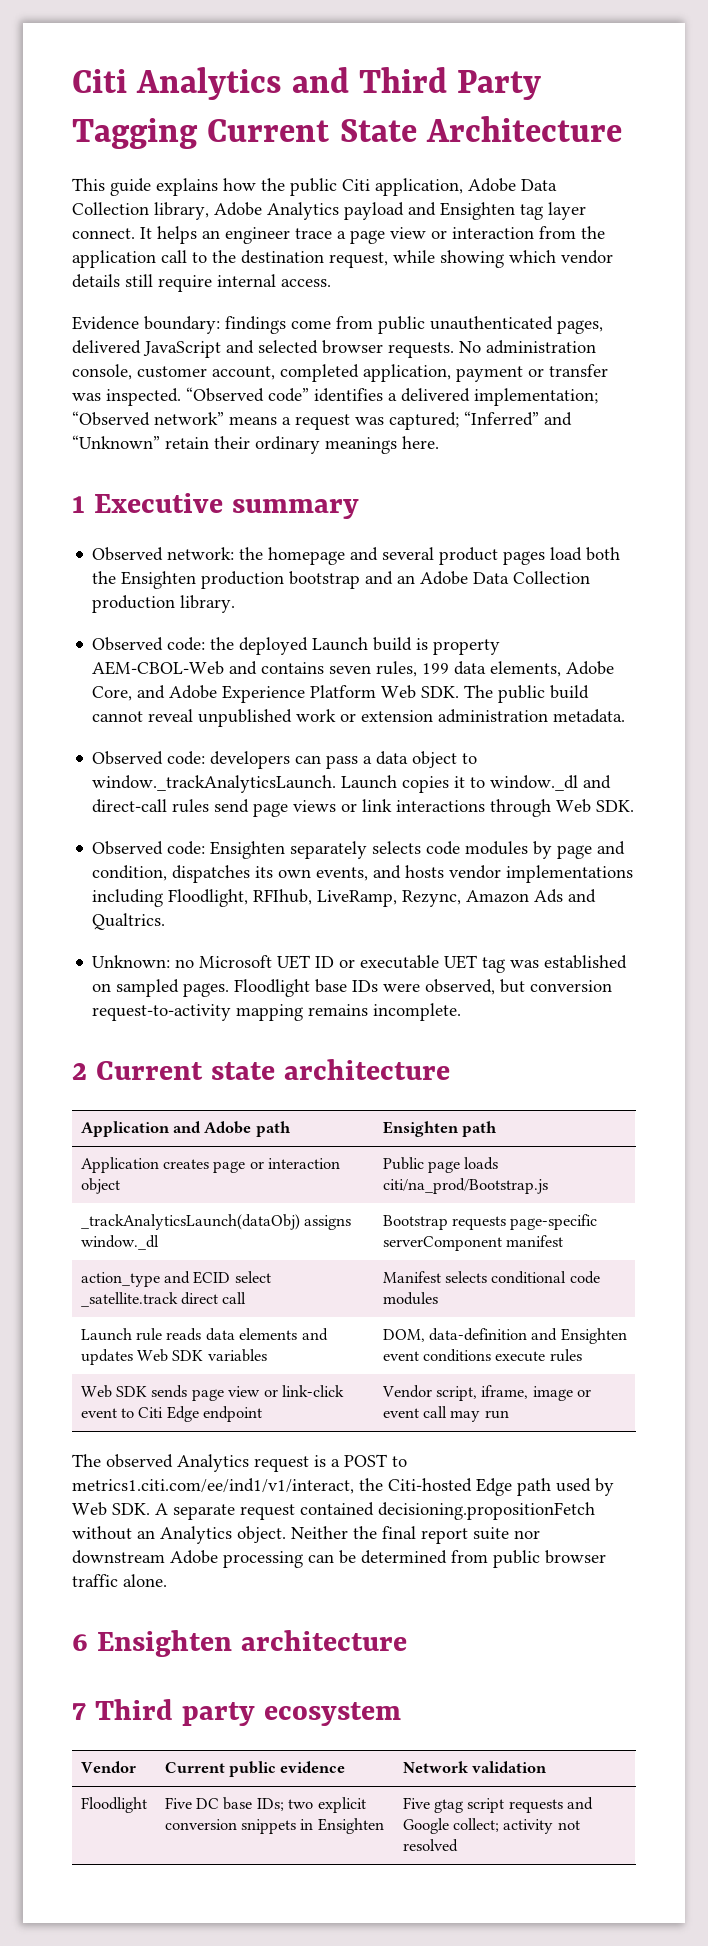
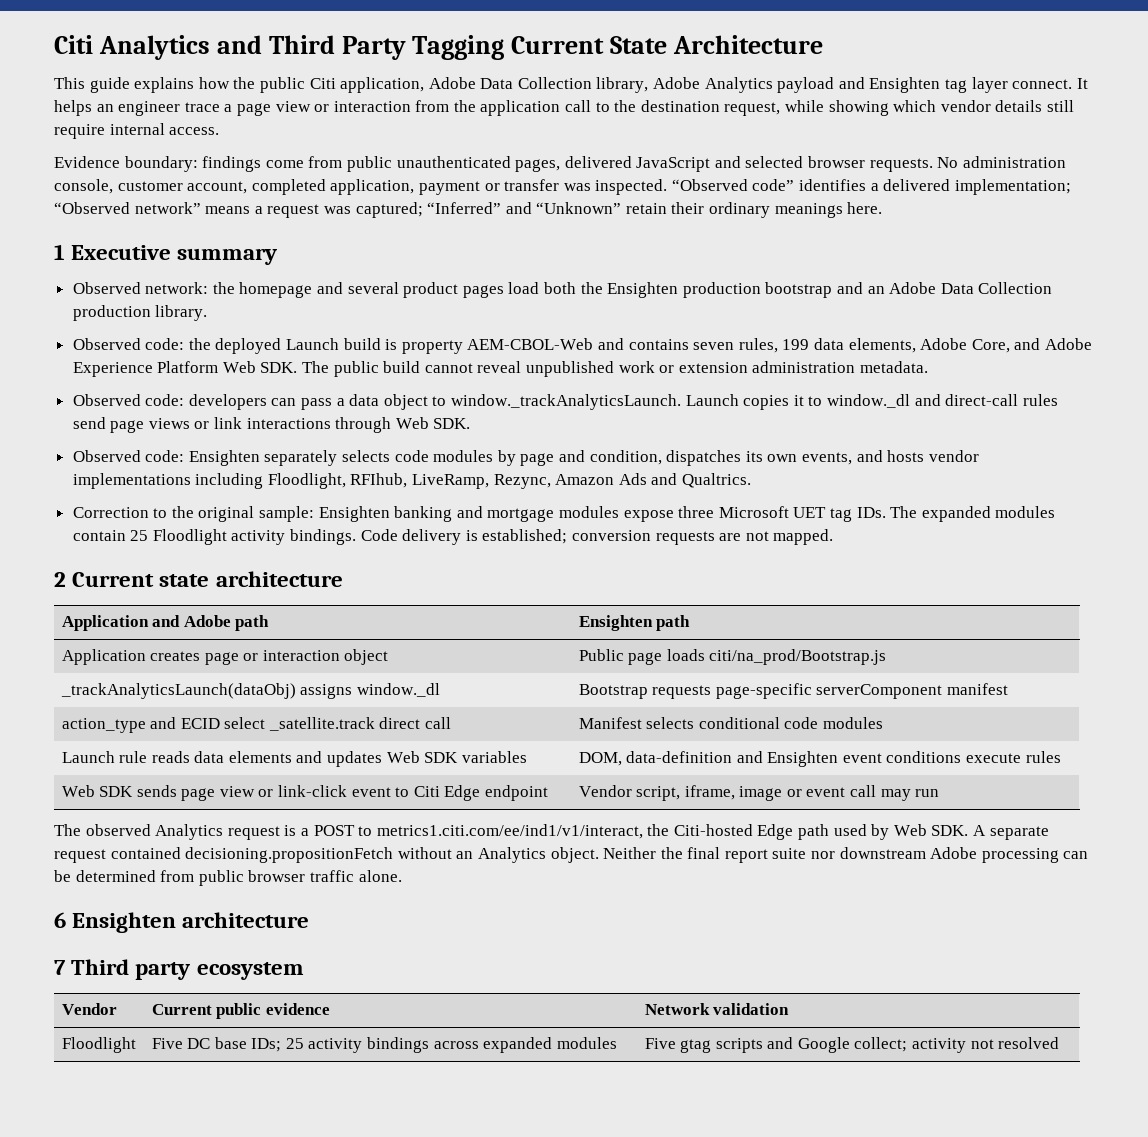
[92,955,628,973] [92,979,613,997] [92,1003,462,1021] Unknown: no Microsoft UET ID or executable UET tag was established on sampled pages. Floodlight base IDs were observed, but conversion request-to-activity mapping remains incomplete. -> [72,506,1056,522] [72,529,834,545] Correction to the original sample: Ensighten banking and mortgage modules expose three Microsoft UET tag IDs. The expanded modules contain 25 Floodlight activity bindings. Code delivery is established; conversion requests are not mapped.
[288,1797,366,1813] [164,1818,384,1834] two explicit conversion snippets in Ensighten -> [285,1037,617,1053] 25 activity bindings across expanded modules
[467,1798,563,1813] script requests -> [715,1038,763,1053] scripts

